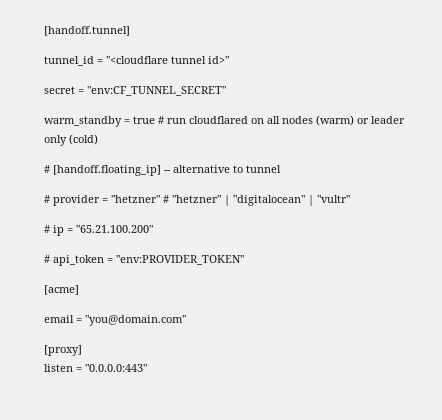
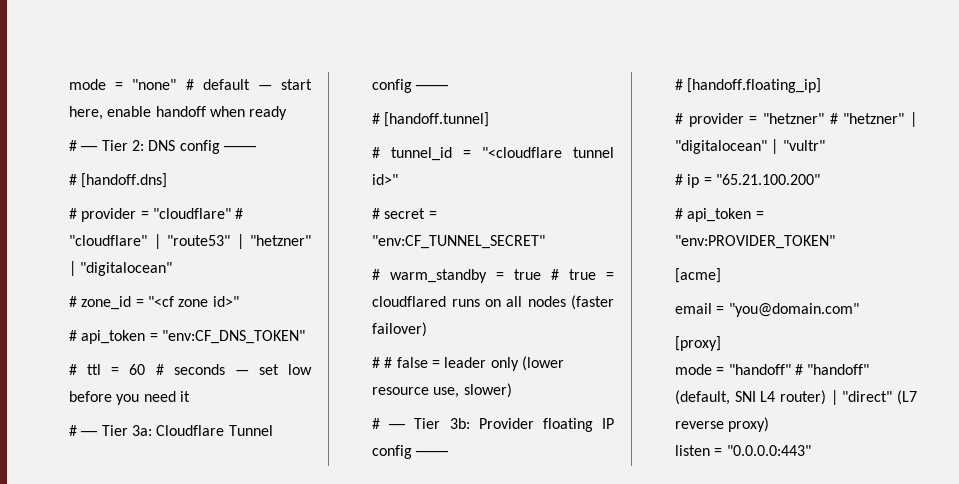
(44, 31) none -> [69,79,312,90] [69,106,288,120] [69,140,258,154] [69,173,168,188] [69,208,244,222] [69,234,311,249] [69,261,173,276] [69,296,239,310] [69,330,306,344] [69,364,312,375] [69,391,191,405] [69,425,273,436] [372,79,450,93] [372,113,381,124] mode = "none" # default — start here, enable handoff when ready // # ── Tier 2: DNS config ──── // # [handoff.dns] // # provider = "cloudflare" # "cloudflare" | "route53" | "hetzner" | "digitalocean" // # zone_id = "<cf zone id>" // # api_token = "env:CF_DNS_TOKEN" // # ttl = 60 # seconds — set low before you need it // # ── Tier 3a: Cloudflare Tunnel config ──── // #
(131, 31) none -> [372,147,381,158] #
(230, 60) none -> [372,208,381,219] #
(227, 91) none -> [372,269,381,280] #
[167,115,406,126] [44,134,99,146] [44,165,282,176] run cloudflared on all nodes (warm) or leader only (cold) // # [handoff.floating_ip] -- alternative to tunnel -> [569,269,614,280] [372,295,614,310] [372,322,428,337] [372,356,565,371] [372,383,512,398] [372,418,614,432] [372,445,450,459] [675,78,822,93] true = cloudflared runs on all nodes (faster failover) // # # false = leader only (lower resource use, slower) // # ── Tier 3b: Provider floating IP config ──── // # [handoff.floating_ip]
(83, 350) none -> [675,364,870,375] [675,390,917,405] [675,417,770,432] // mode = "handoff" # "handoff" (default, SNI L4 router) | "direct" (L7 reverse proxy)

